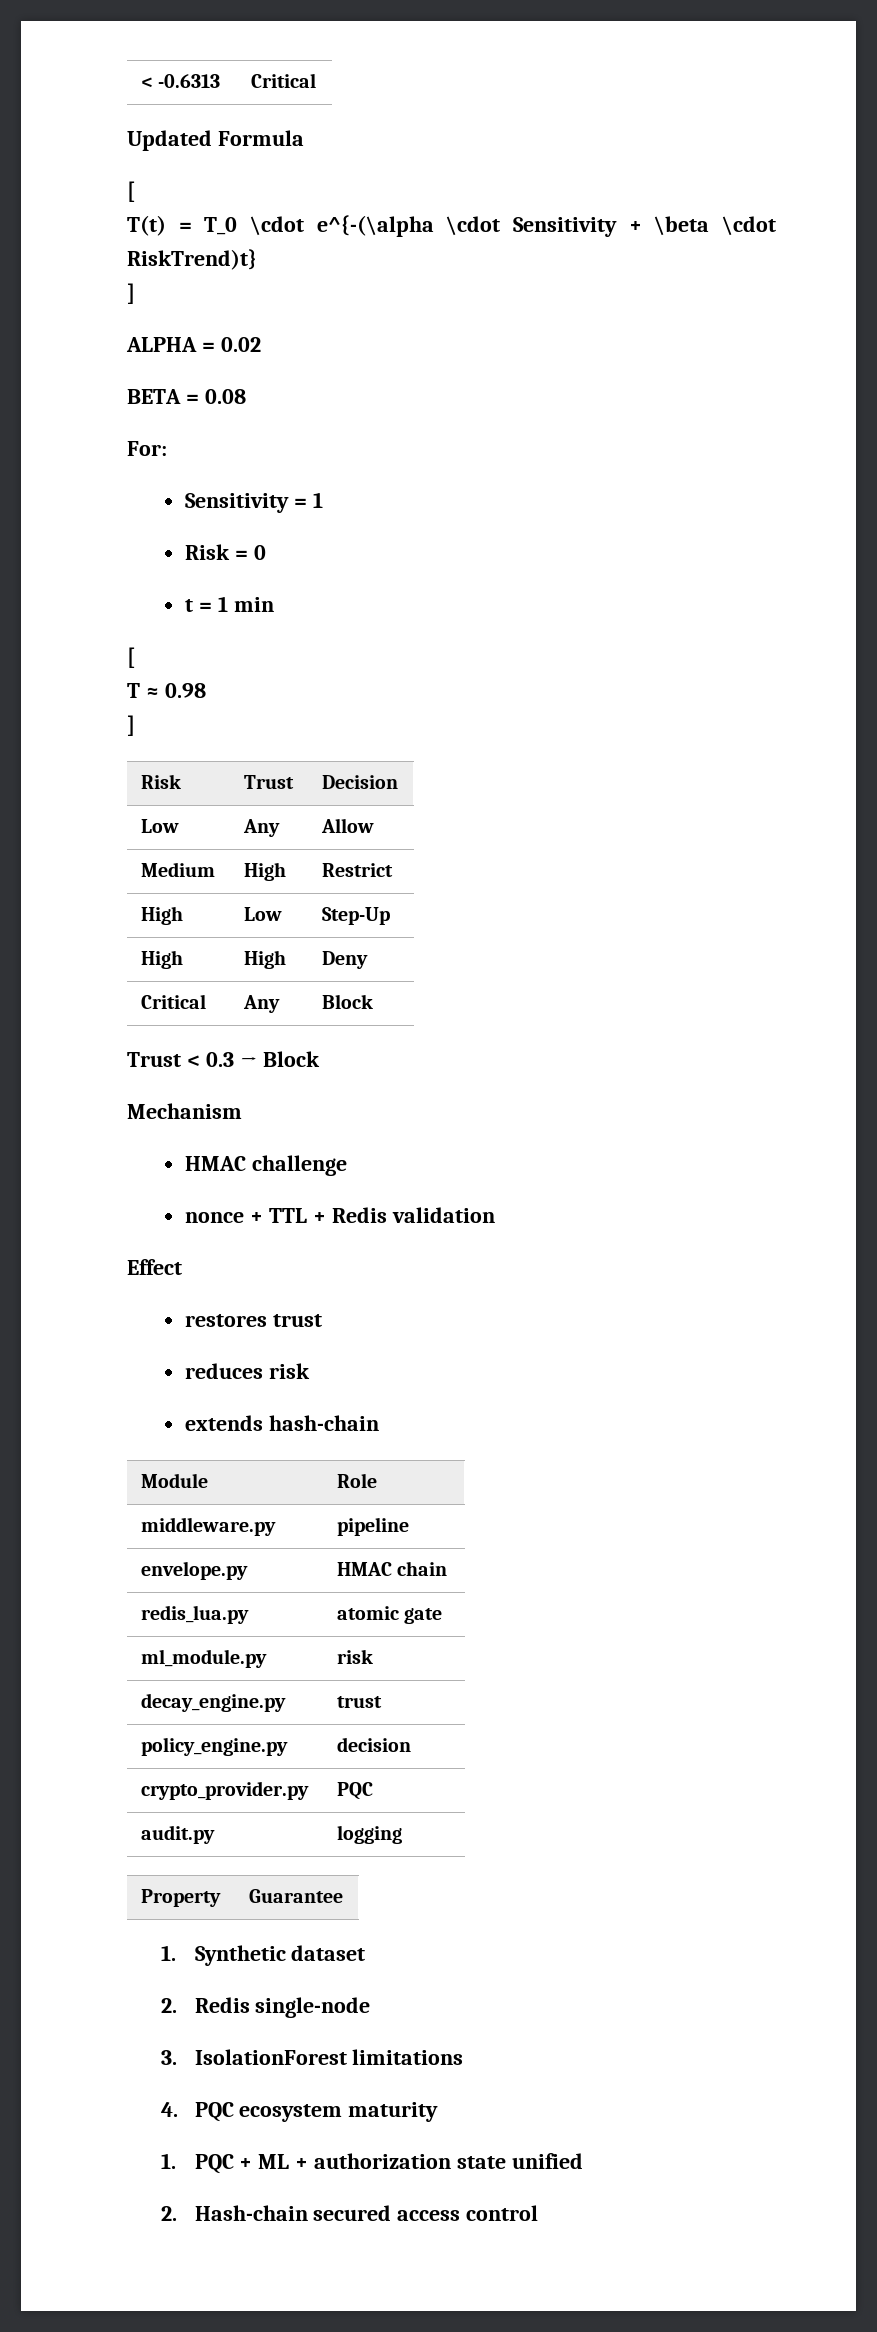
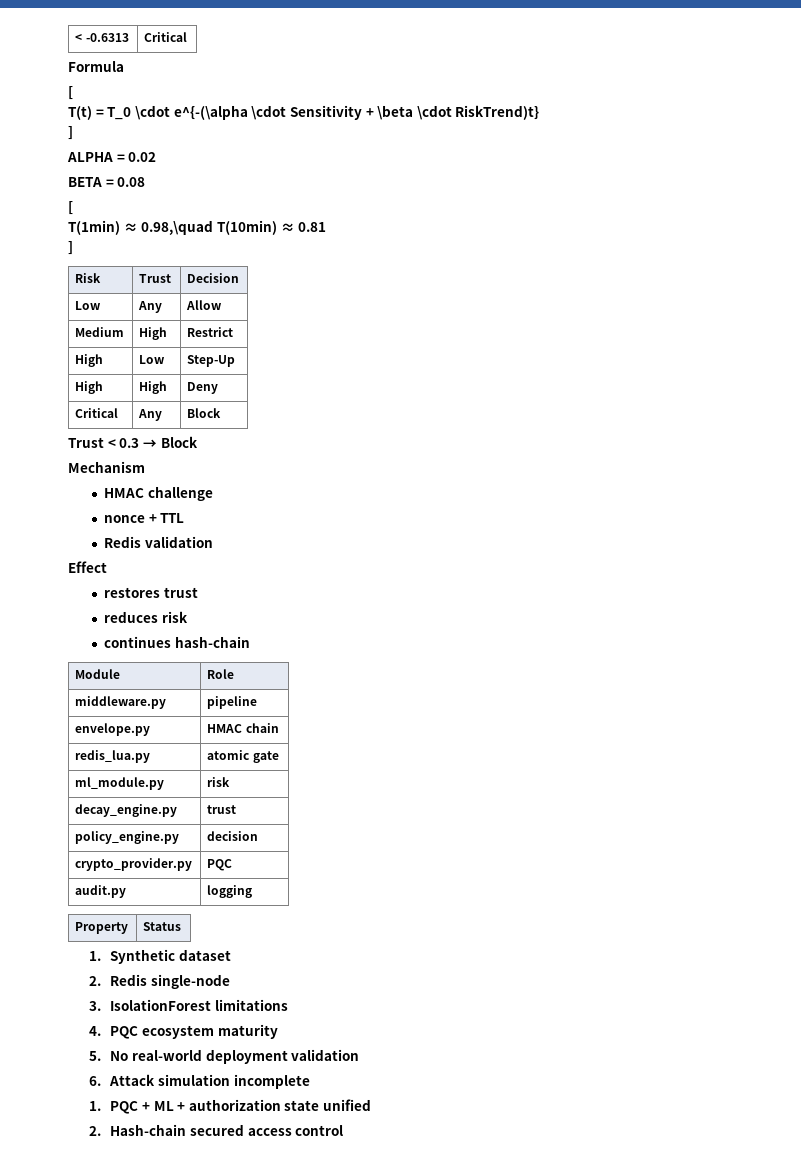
[127,130,212,151] Updated -> (188, 37) none
[127,441,167,456] [184,492,323,513] [184,544,266,560] [184,596,274,612] [127,647,135,668] [127,683,206,698] For: // Sensitivity = 1 // Risk = 0 // t = 1 min // [ // T ≈ 0.98 -> [68,201,73,215] [68,220,327,235] [ // T(1min) ≈ 0.98,\quad T(10min) ≈ 0.81
[312,1212,326,1223] + -> (185, 518) //
[184,1415,263,1431] extends -> [103,636,171,648] continues
[249,1889,344,1903] Guarantee -> [143,922,182,931] Status
(439, 2112) none -> [89,1049,360,1064] [89,1074,310,1089] // 5. No real-world deployment validation // 6. Attack simulation incomplete

